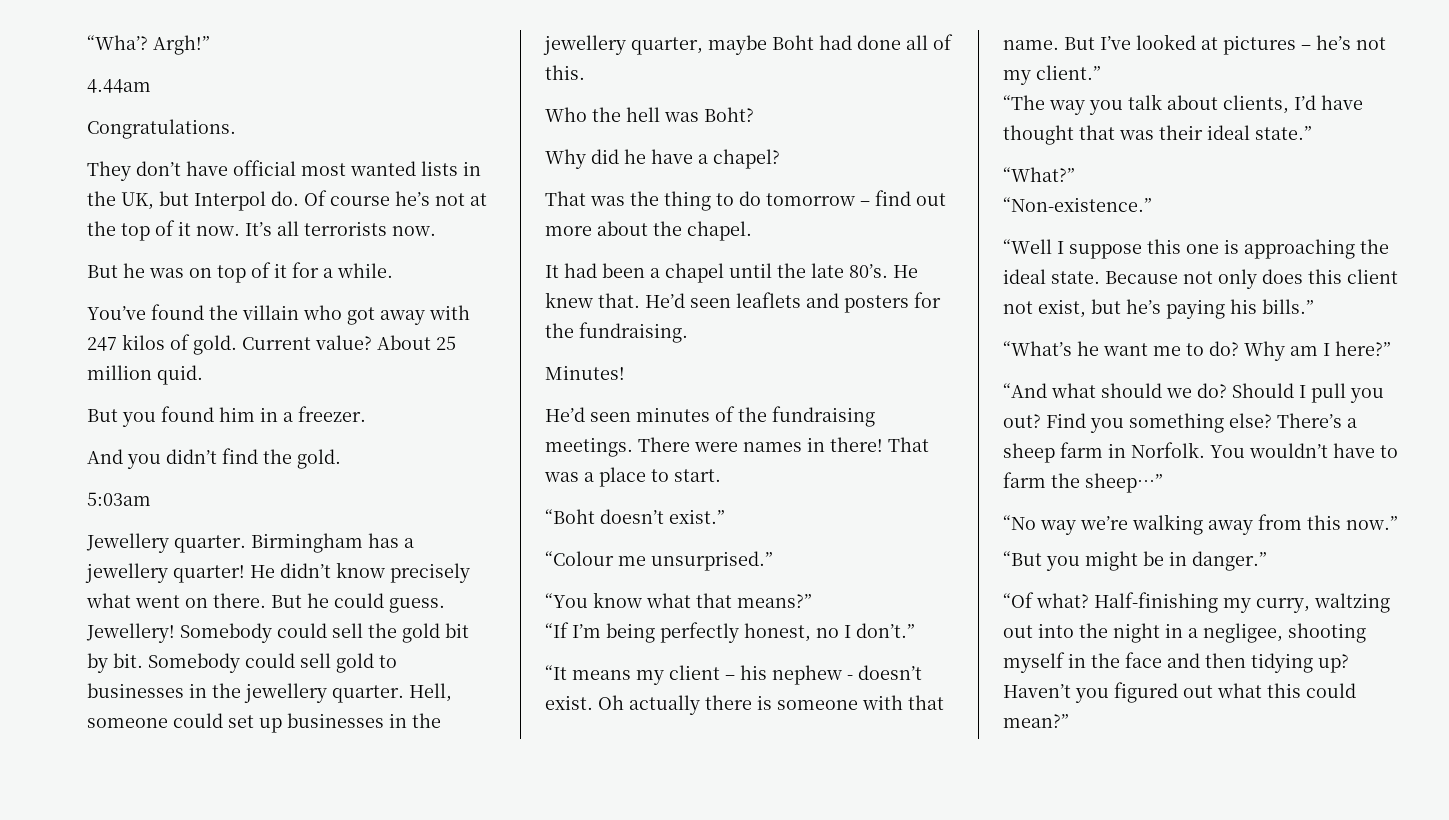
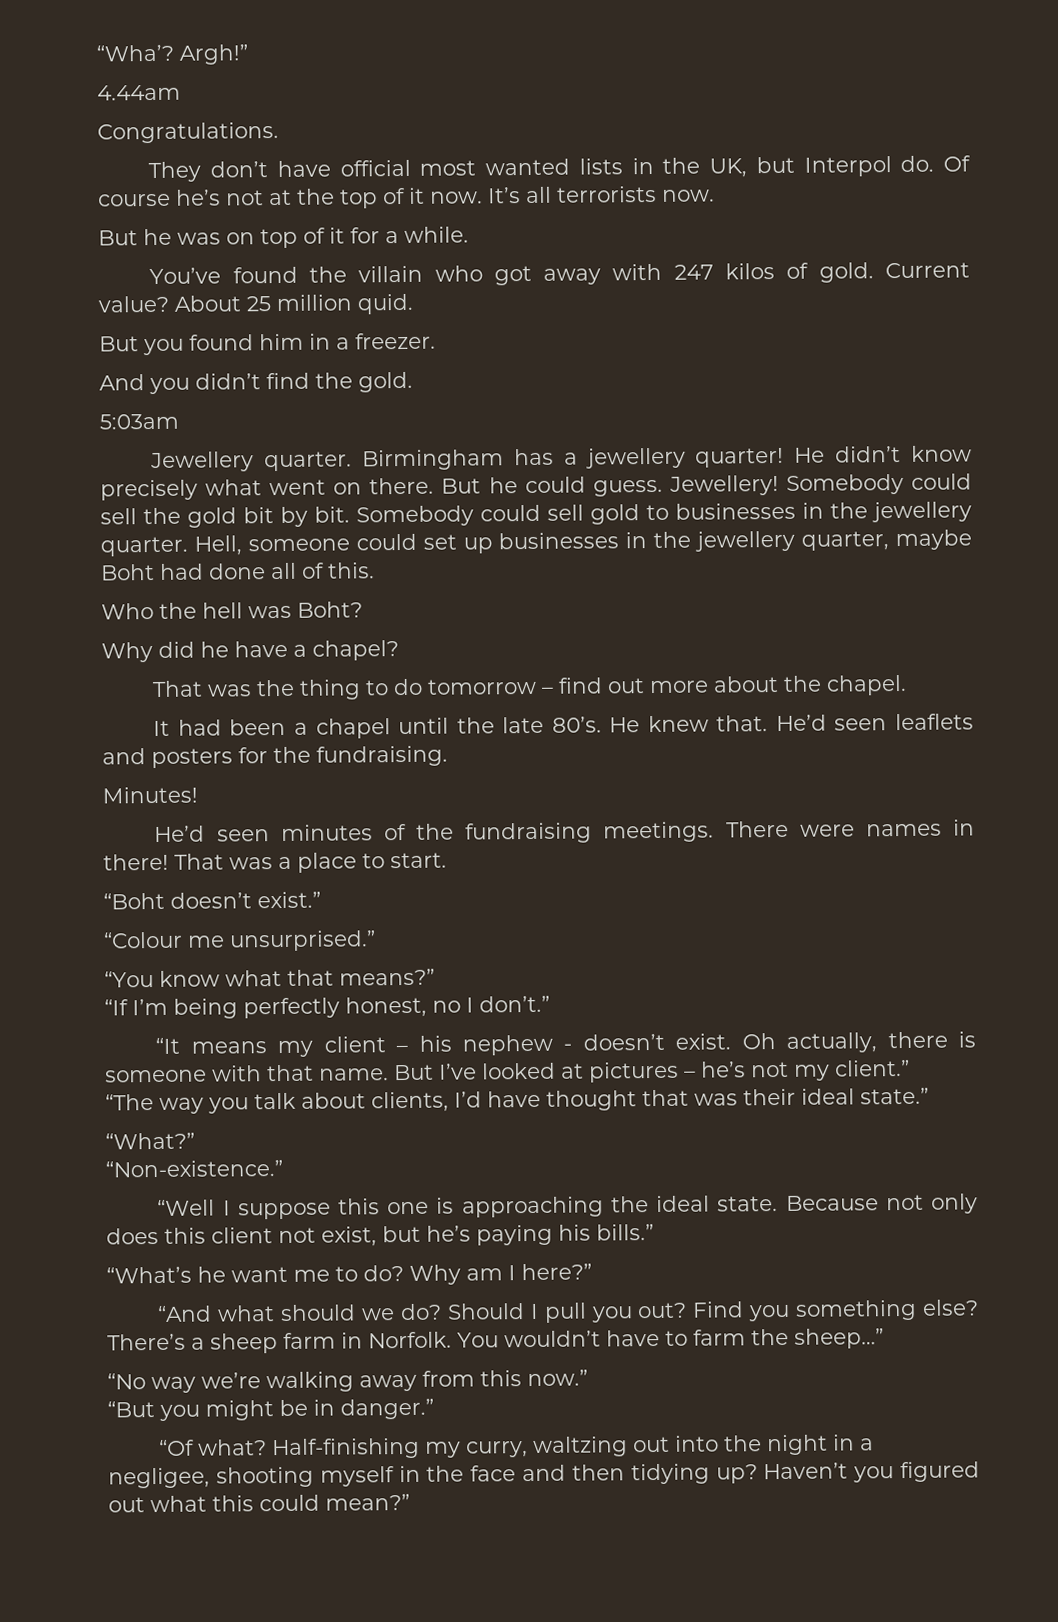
[629,695,700,715] actually -> [786,1032,878,1053] actually,

